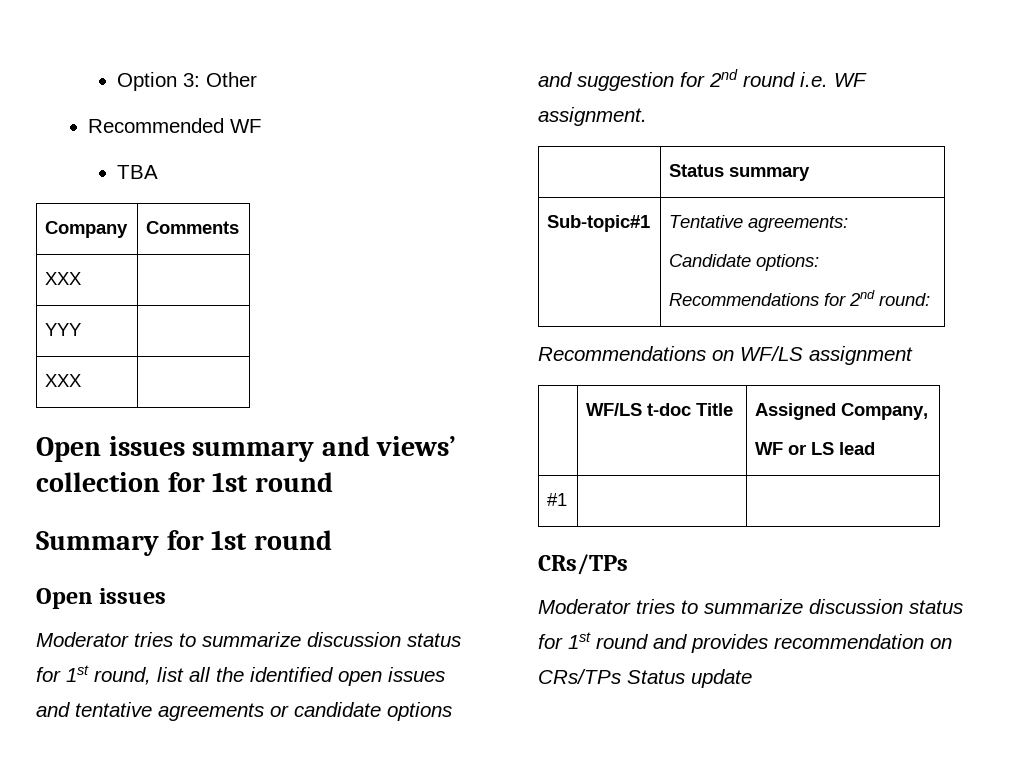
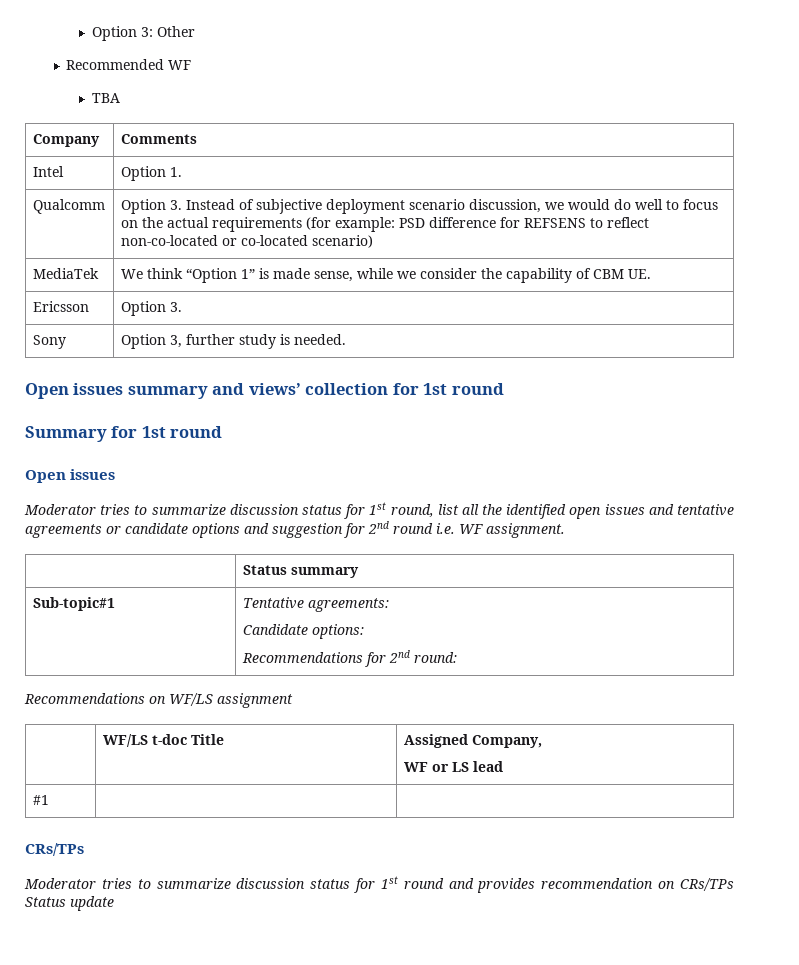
[45,272,82,285] [45,323,82,336] [45,374,82,387] XXX | // YYY | // XXX | -> [32,166,64,177] [120,166,182,181] [32,199,105,214] [120,199,718,214] [120,217,649,232] [120,235,373,248] [32,268,99,279] [120,268,651,283] [32,301,89,312] [120,301,182,316] [32,335,66,349] [120,334,346,349] Intel | Option 1. // Qualcomm | Option 3. Instead of subjective deployment scenario discussion, we would do well to focus on the actual requirements (for example: PSD difference for REFSENS to reflect non-co-located or co-located scenario) // MediaTek | We think “Option 1” is made sense, while we consider the capability of CBM UE. // Ericsson | Option 3. // Sony | Option 3, further study is needed.

